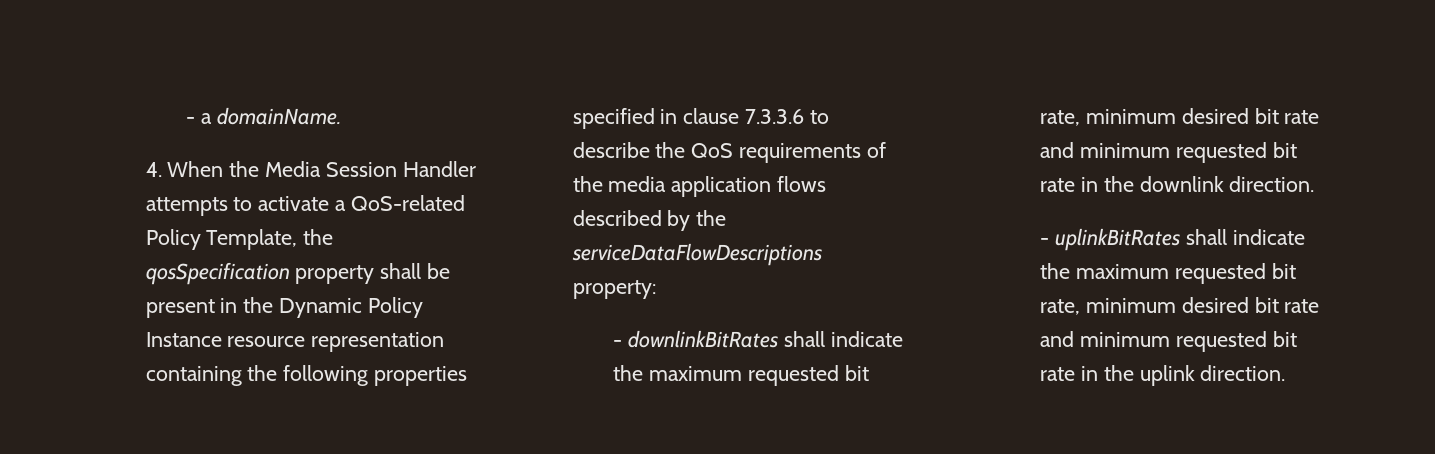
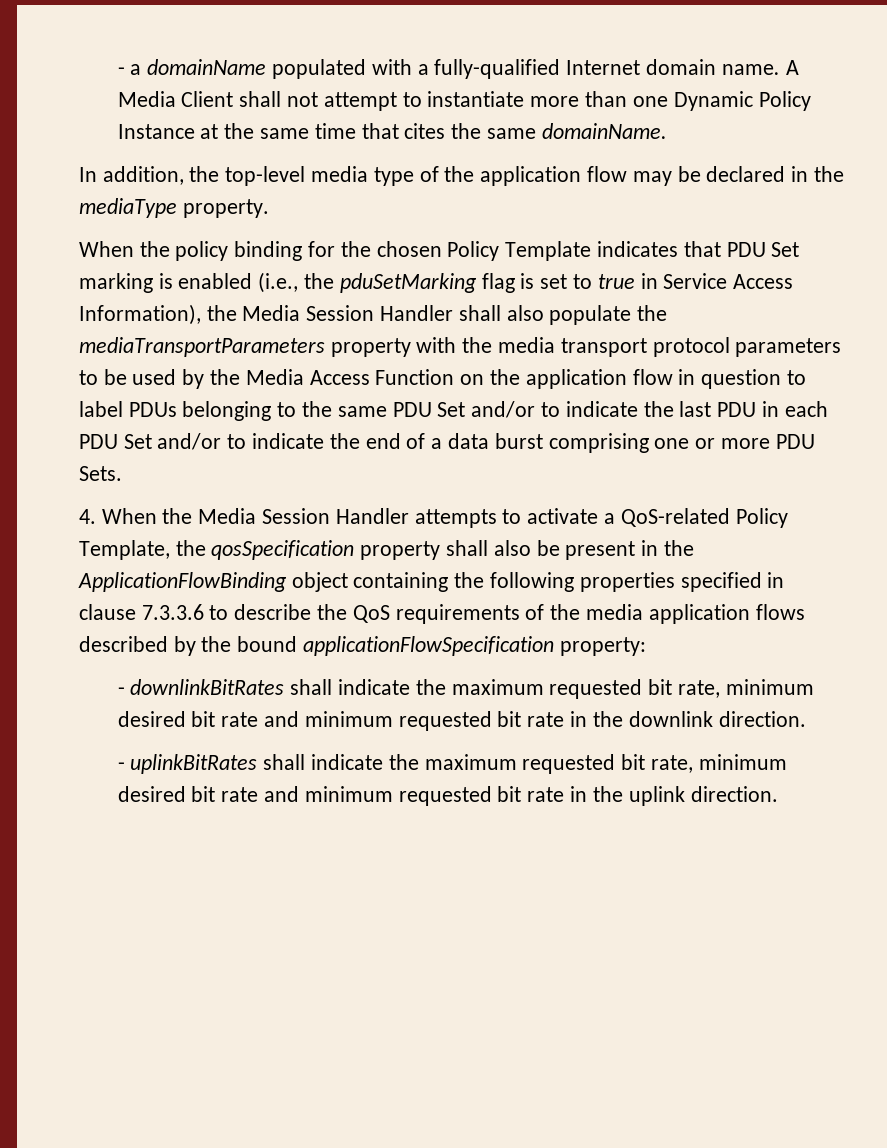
[216,107,341,125] domainName. -> [147,59,799,79] [117,91,811,111] [117,123,667,139] [78,166,845,186] [78,198,269,218] [78,241,800,261] [78,272,794,293] [78,304,668,325] [78,337,842,357] [78,369,807,389] [78,401,828,421] [78,433,815,453] [78,466,122,481] domainName populated with a fully-qualified Internet domain name. A Media Client shall not attempt to instantiate more than one Dynamic Policy Instance at the same time that cites the same domainName. // In addition, the top-level media type of the application flow may be declared in the mediaType property. // When the policy binding for the chosen Policy Template indicates that PDU Set marking is enabled (i.e., the pduSetMarking flag is set to true in Service Access Information), the Media Session Handler shall also populate the mediaTransportParameters property with the media transport protocol parameters to be used by the Media Access Function on the application flow in question to label PDUs belonging to the same PDU Set and/or to indicate the last PDU in each PDU Set and/or to indicate the end of a data burst comprising one or more PDU Sets.
(422, 271) none -> [493,540,531,556] also
[278,297,423,318] [145,332,445,352] Dynamic Policy Instance resource representation -> [77,572,348,592] ApplicationFlowBinding object
[571,243,822,266] serviceDataFlowDescriptions -> [237,636,555,656] bound applicationFlowSpecification

